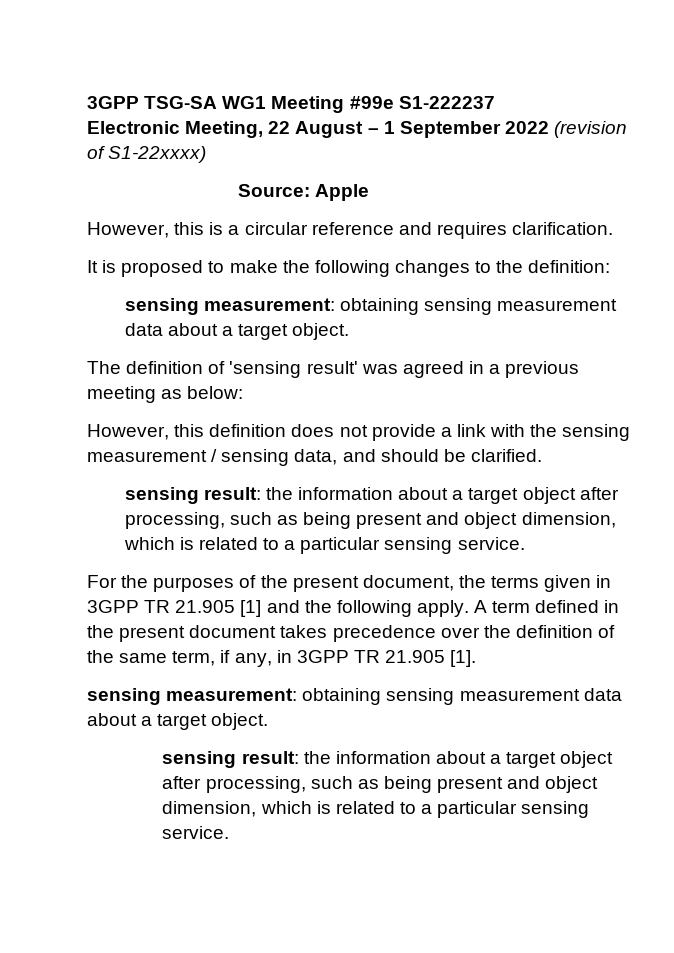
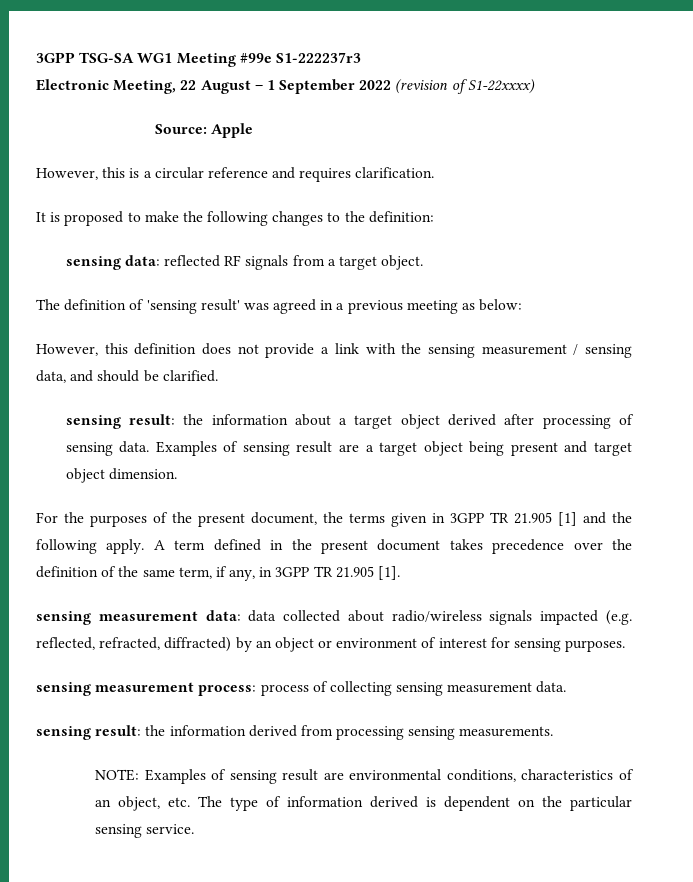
[398,96,495,109] S1-222237 -> [275,52,361,63] S1-222237r3
[203,298,618,315] [124,323,218,336] measurement: obtaining sensing measurement data about -> [124,255,325,270] data: reflected RF signals from
[579,487,619,500] [124,512,616,529] [123,537,525,554] after processing, such as being present and object dimension, which is related to a particular sensing service. -> [448,414,635,429] [65,441,632,456] [65,468,177,483] derived after processing of sensing data. Examples of sensing result are a target object being present and target object dimension.
[166,688,622,705] [87,713,269,730] [162,751,614,768] [162,776,599,793] [162,801,433,817] measurement: obtaining sensing measurement data about a target object. // sensing result: the information about a target object after processing, such as being present and object dimension, which is related to a -> [98,610,632,625] [36,637,626,652] [36,681,567,696] [36,725,554,740] [95,769,634,784] [95,796,563,811] measurement data: data collected about radio/wireless signals impacted (e.g. reflected, refracted, diffracted) by an object or environment of interest for sensing purposes. // sensing measurement process: process of collecting sensing measurement data. // sensing result: the information derived from processing sensing measurements. // NOTE: Examples of sensing result are environmental conditions, characteristics of an object, etc. The type of information derived is dependent on the

